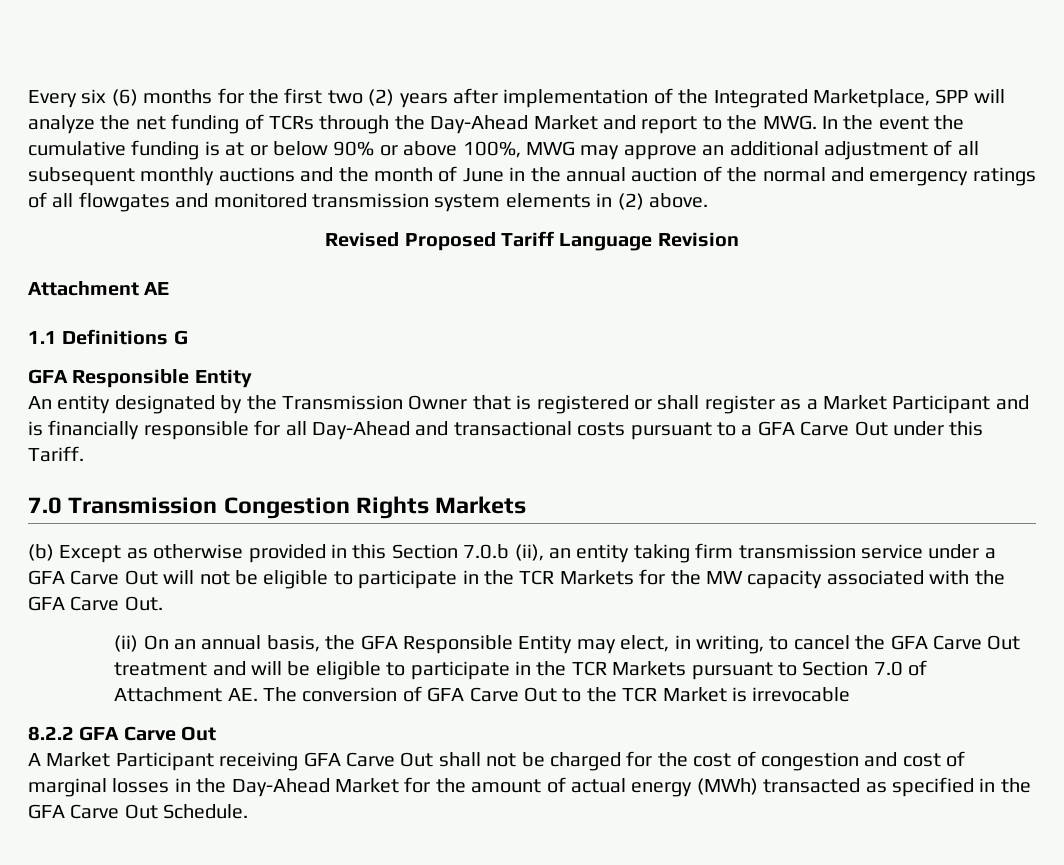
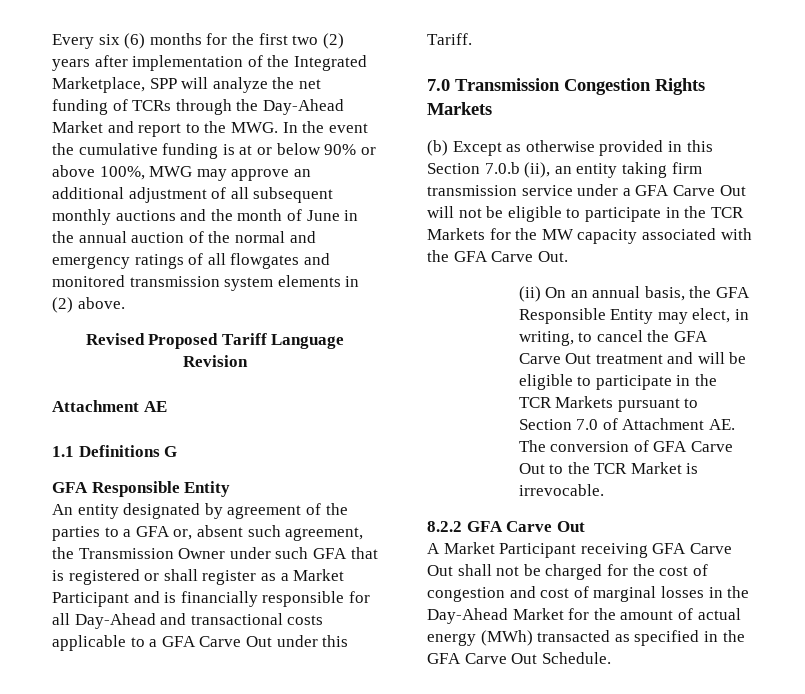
[246,395,468,410] the Transmission Owner -> [227,503,348,519] [52,525,364,541] [52,547,347,559] agreement of the parties to a GFA or, absent such agreement, the Transmission Owner under such GFA
[630,422,712,440] pursuant -> [52,635,126,651] applicable
[752,687,851,702] irrevocable -> [518,484,604,496] irrevocable.

